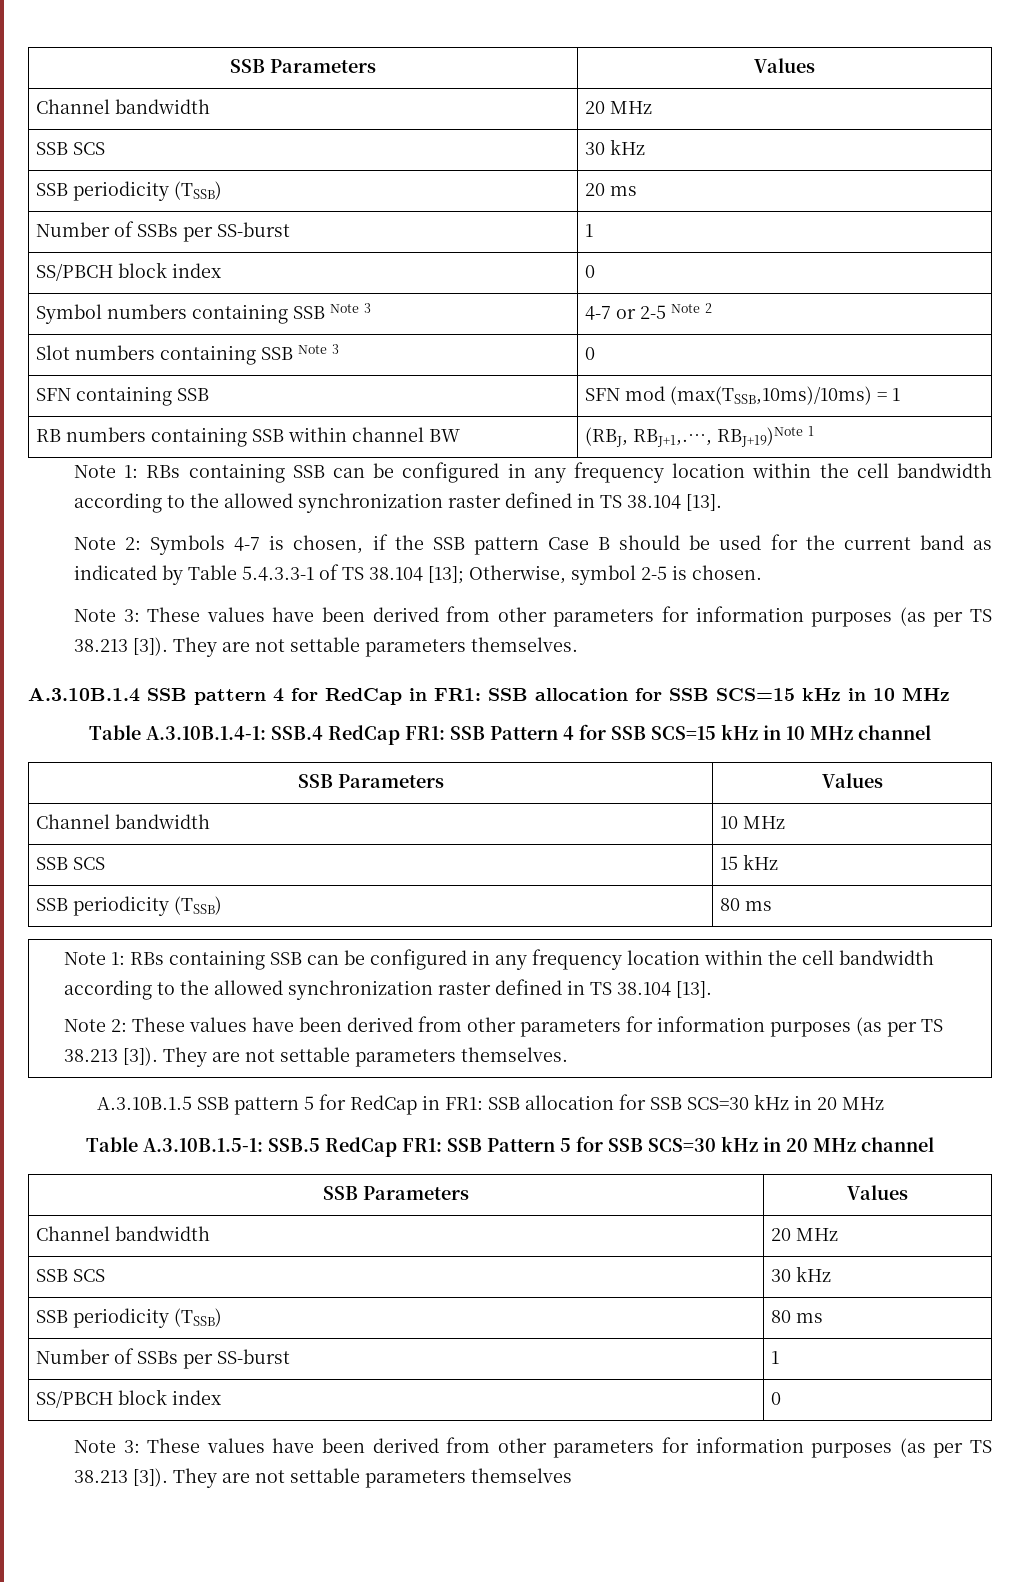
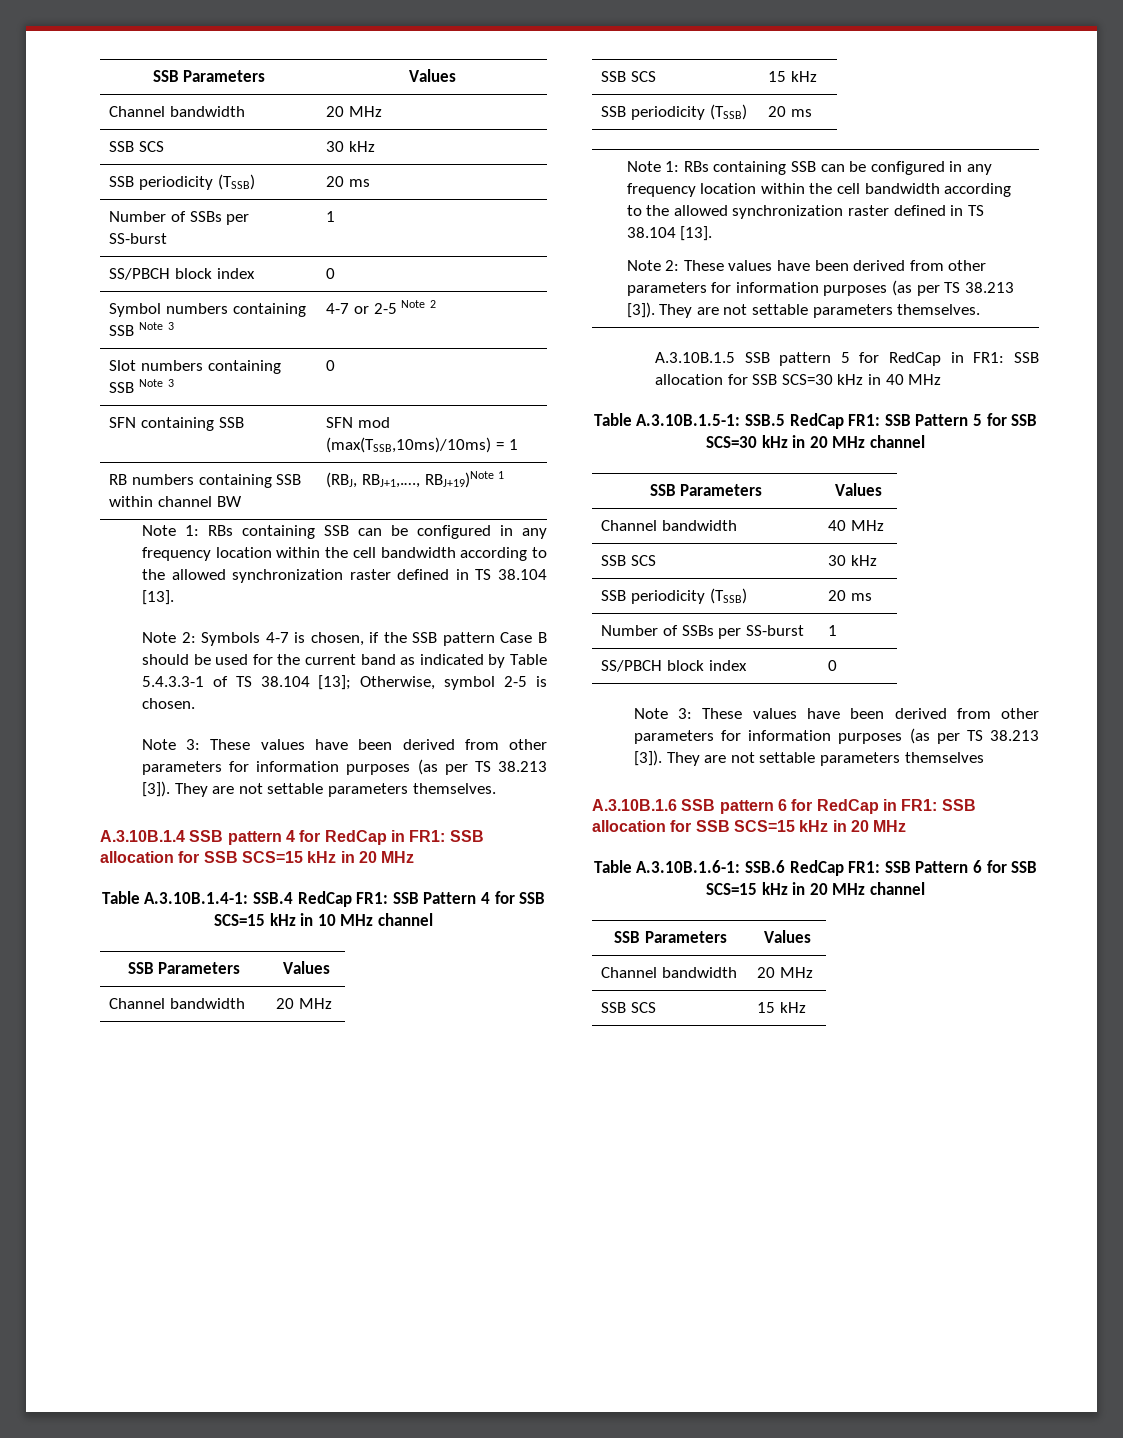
[873,688,895,701] 10 -> [358,851,377,863] 20
[720,816,739,829] 10 -> [276,998,295,1009] 20
[720,898,741,911] 80 -> [768,106,787,117] 20
[816,1097,837,1110] 20 -> [885,374,904,385] 40
[771,1228,839,1241] [36,1269,106,1282] [771,1266,832,1282] [36,1308,223,1328] [771,1310,792,1323] 20 MHz // SSB SCS | 30 kHz // SSB periodicity (TSSB) | 80 -> [828,520,885,531] [601,555,657,566] [828,555,878,566] [601,588,747,604] [828,590,847,601] 40 MHz // SSB SCS | 30 kHz // SSB periodicity (TSSB) | 20
(572, 1475) none -> [592,799,976,814] [592,820,907,832] [593,860,1038,876] [706,882,925,895] [614,931,727,943] [763,930,811,943] [601,967,738,978] [757,967,814,978] [601,1002,657,1013] [757,1002,807,1013] // A.3.10B.1.6 SSB pattern 6 for RedCap in FR1: SSB allocation for SSB SCS=15 kHz in 20 MHz // Table A.3.10B.1.6-1: SSB.6 RedCap FR1: SSB Pattern 6 for SSB SCS=15 kHz in 20 MHz channel // SSB Parameters | Values // Channel bandwidth | 20 MHz // SSB SCS | 15 kHz

